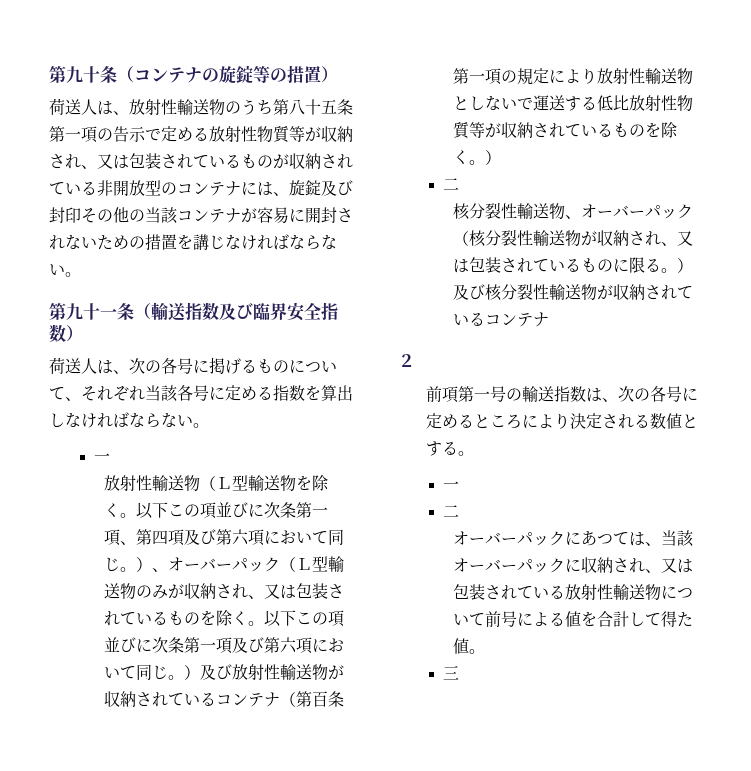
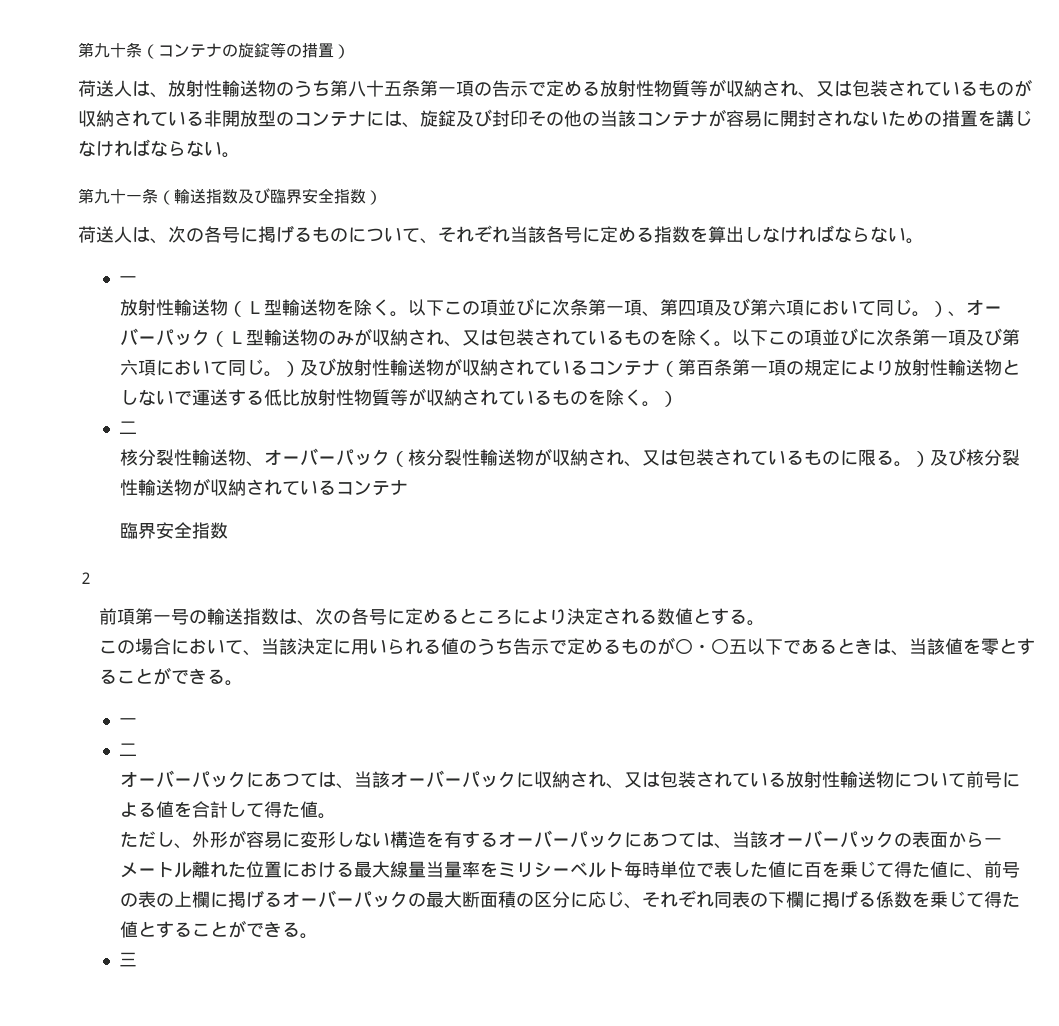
(550, 319) none -> [120,522,229,539] // 臨界安全指数
(474, 453) none -> [99,637,1036,656] [99,667,244,686] // この場合において、当該決定に用いられる値のうち告示で定めるものが〇・〇五以下であるときは、当該値を零とすることができる。
(486, 651) none -> [120,830,1003,849] [120,861,1021,879] [120,890,1021,909] [120,920,319,939] // ただし、外形が容易に変形しない構造を有するオーバーパックにあつては、当該オーバーパックの表面から一メートル離れた位置における最大線量当量率をミリシーベルト毎時単位で表した値に百を乗じて得た値に、前号の表の上欄に掲げるオーバーパックの最大断面積の区分に応じ、それぞれ同表の下欄に掲げる係数を乗じて得た値とすることができる。

